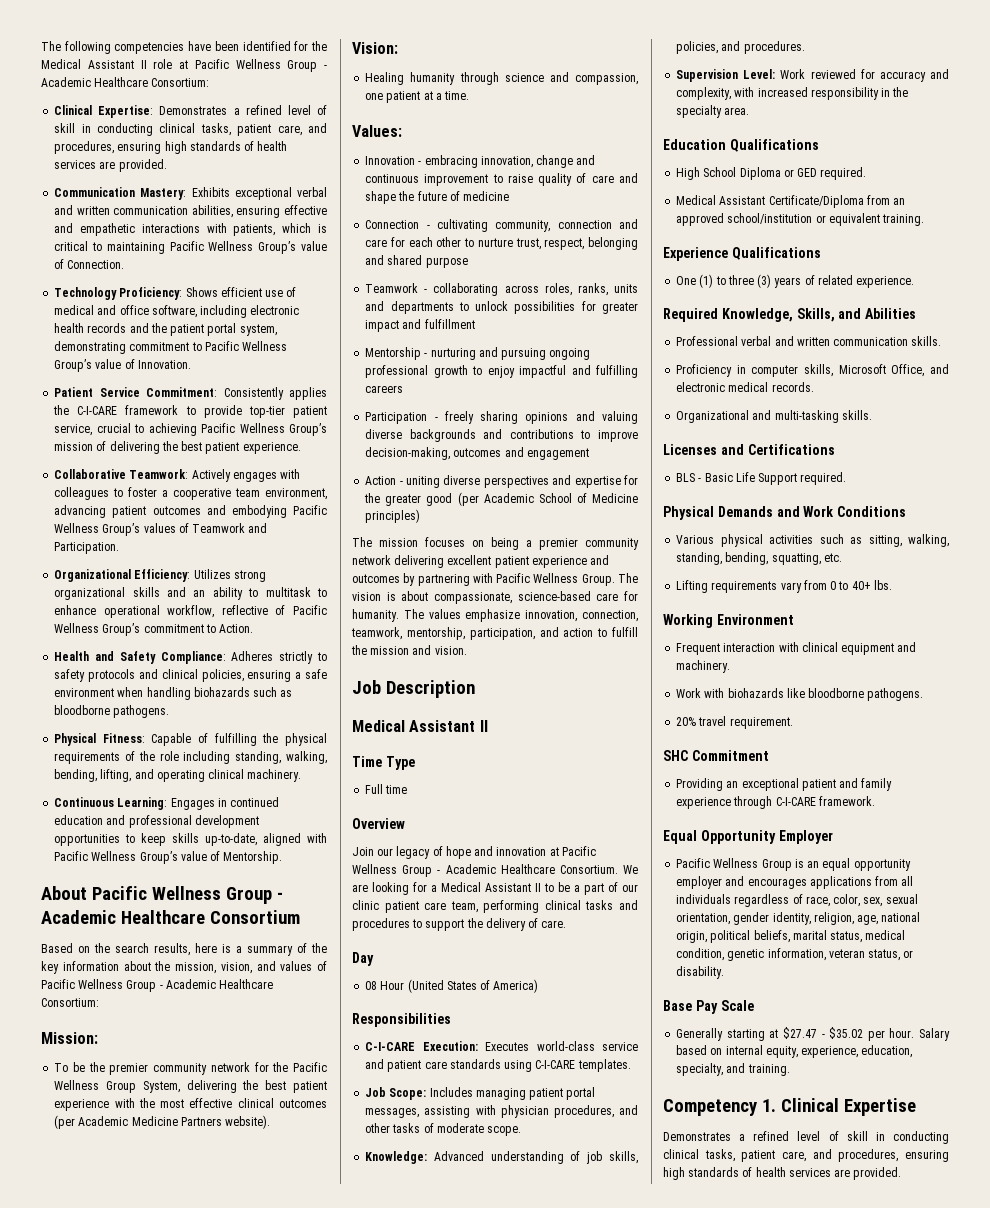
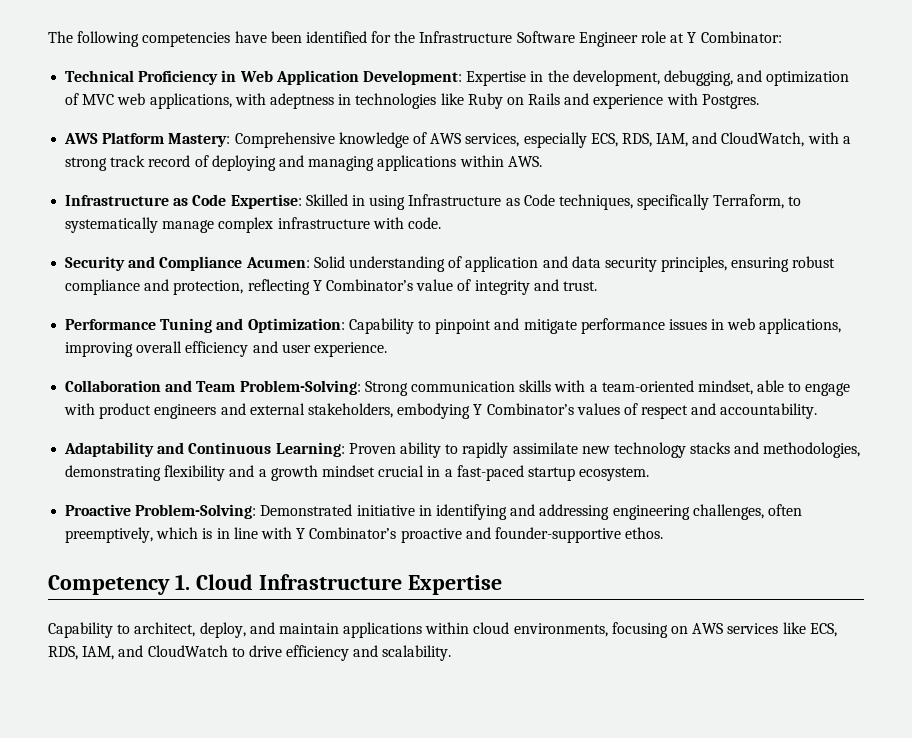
[41,59,327,72] [41,77,210,87] [54,105,327,118] [54,123,327,136] [54,141,288,154] [54,159,167,172] [54,187,327,200] [54,205,327,218] [54,223,328,236] [54,241,328,254] [54,259,125,269] [54,287,297,300] [54,305,300,318] [54,323,277,336] [54,341,288,354] [54,359,191,372] [54,387,328,400] [53,405,327,418] [54,423,327,436] [54,441,301,454] [54,469,301,482] [54,487,327,500] [54,505,327,518] [54,523,268,536] [54,542,120,554] [54,569,266,582] [54,587,327,600] [54,605,327,618] [54,623,254,636] [54,651,328,664] [54,669,327,682] [54,687,293,700] [54,705,170,718] [54,733,327,746] [54,751,327,764] [54,769,302,782] [54,797,280,810] [54,815,259,828] [54,833,327,846] [54,851,283,864] [41,886,283,904] [41,910,300,924] [41,943,327,956] [41,961,327,974] [41,979,274,992] [41,998,99,1007] [41,1032,98,1044] [54,1062,327,1075] [54,1080,328,1093] [54,1098,327,1111] [54,1115,271,1129] [352,42,398,54] [365,72,638,85] [365,91,470,103] [352,125,402,137] [365,155,596,168] [365,173,638,186] [365,191,510,204] [365,219,638,232] [365,237,638,250] [365,255,468,268] [365,283,638,296] [365,301,638,314] [365,319,475,332] [365,347,591,360] [365,365,638,378] [365,385,404,393] [365,411,638,424] [365,429,638,442] [365,447,589,460] [365,475,638,488] [364,492,638,506] [365,509,421,523] [352,537,639,550] [352,555,610,568] [352,573,638,586] [352,591,638,604] [352,609,638,622] [351,627,638,640] [351,645,467,655] [352,680,475,698] [352,720,488,732] [352,756,415,770] [365,784,408,794] [352,818,405,829] [352,846,596,859] [352,864,638,877] [352,882,638,895] [352,900,638,913] [352,918,567,931] [352,952,374,966] [365,979,539,993] [352,1013,451,1027] [365,1041,638,1051] [365,1059,631,1072] [365,1087,596,1100] [365,1105,638,1118] [365,1123,522,1136] [365,1151,638,1164] [676,41,805,54] [676,69,949,82] [676,87,909,100] [676,105,750,118] [663,139,819,152] [676,167,867,180] [676,195,906,208] [676,213,925,226] [663,247,821,261] [676,274,915,288] [663,308,917,322] [676,336,942,346] [676,364,949,377] [676,382,814,392] [676,410,872,423] [663,444,835,455] [676,472,847,485] [663,506,907,520] [676,534,949,547] [676,552,842,565] [676,580,892,593] [663,614,794,628] [676,642,917,655] [676,660,731,673] [676,688,924,701] [676,716,793,729] [663,750,769,761] [676,778,893,791] [676,796,875,809] [663,830,833,844] [676,858,911,871] [676,876,914,889] [676,894,918,907] [676,912,921,925] [676,930,906,943] [676,948,914,961] [676,966,725,979] [663,1000,754,1014] [676,1027,950,1041] [676,1045,913,1058] [676,1063,790,1076] Medical Assistant II role at Pacific Wellness Group - Academic Healthcare Consortium: // Clinical Expertise: Demonstrates a refined level of skill in conducting clinical tasks, patient care, and procedures, ensuring high standards of health services are provided. // Communication Mastery: Exhibits exceptional verbal and written communication abilities, ensuring effective and empathetic interactions with patients, which is critical to maintaining Pacific Wellness Group’s value of Connection. // Technology Proficiency: Shows efficient use of medical and office software, including electronic health records and the patient portal system, demonstrating commitment to Pacific Wellness Group’s value of Innovation. // Patient Service Commitment: Consistently applies the C-I-CARE framework to provide top-tier patient service, crucial to achieving Pacific Wellness Group’s mission of delivering the best patient experience. // Collaborative Teamwork: Actively engages with colleagues to foster a cooperative team environment, advancing patient outcomes and embodying Pacific Wellness Group’s values of Teamwork and Participation. // Organizational Efficiency: Utilizes strong organizational skills and an ability to multitask to enhance operational workflow, reflective of Pacific Wellness Group’s commitment to Action. // Health and Safety Compliance: Adheres strictly to safety protocols and clinical policies, ensuring a safe environment when handling biohazards such as bloodborne pathogens. // Physical Fitness: Capable of fulfilling the physical requirements of the role including standing, walking, bending, lifting, and operating clinical machinery. // Continuous Learning: Engages in continued education and professional development opportunities to keep skills up-to-date, aligned with Pacific Wellness Group’s value of Mentorship. // About Pacific Wellness Group - Academic Healthcare Consortium // Based on the search results, here is a summary of the key information about the mission, vision, and values of Pacific Wellness Group - Academic Healthcare Consortium: // Mission: // To be the premier community network for the Pacific Wellness Group System, delivering the best patient experience with the most effective clinical outcomes (per Academic Medicine Partners website). // Vision: // Healing humanity through science and compassion, one patient at a time. // Values: // Innovation - embracing innovation, change and continuous improvement to raise quality of care and shape the future of medicine // Connection - cultivating community, connection and care for each other to nurture trust, respect, belonging and shared purpose // Teamwork - collaborating across roles, ranks, units and departments to unlock possibilities for greater impact and fulfillment // Mentorship - nurturing and pursuing ongoing professional growth to enjoy impactful and fulfilling careers // Participation - freely sharing opinions and valuing diverse backgrounds and contributions to improve decision-making, outcomes and engagement // Action - uniting diverse perspectives and expertise for the greater good (per Academic School of Medicine principles) // The mission focuses on being a premier community network delivering excellent patient experience and outcomes by partnering with Pacific Wellness Group. The vision is about compassionate, science-based care for humanity. The values emphasize innovation, connection, teamwork, mentorship, participation, and action to fulfill the mission and vision. // Job Description // Medical Assistant II // Time Type // Full time // Overview // Join our legacy of hope and innovation at Pacific Wellness Group - Academic Healthcare Consortium. We are looking for a Medical Assistant II to be a part of our clinic patient care team, performing clinical tasks and procedures to support the delivery of care. // Day // 08 Hour (United States of America) // Responsibilities // C-I-CARE Execution: Executes world-class service and patient care standards using C-I-CARE templates. // Job Scope: Includes managing patient portal messages, assisting with physician procedures, and other tasks of moderate scope. // Knowledge: Advanced understanding of job skills, policies, and procedures. // Supervision Level: Work reviewed for accuracy and complexity, with increased responsibility in the specialty area. // Education Qualifications // High School Diploma or GED required. // Medical Assistant Certificate/Diploma from an approved school/institution or equivalent training. // Experience Qualifications // One (1) to three (3) years of related experience. // Required Knowledge, Skills, and Abilities // Professional verbal and written communication skills. // Proficiency in computer skills, Microsoft Office, and electronic medical records. // Organizational and multi-tasking skills. // Licenses and Certifications // BLS - Basic Life Support required. // Physical Demands and Work Conditions // Various physical activities such as sitting, walking, standing, bending, squatting, etc. // Lifting requirements vary from 0 to 40+ lbs. // Working Environment // Frequent interaction with clinical equipment and machinery. // Work with biohazards like bloodborne pathogens. // 20% travel requirement. // SHC Commitment // Providing an exceptional patient and family experience through C-I-CARE framework. // Equal Opportunity Employer // Pacific Wellness Group is an equal opportunity employer and encourages applications from all individuals regardless of race, color, sex, sexual orientation, gender identity, religion, age, national origin, political beliefs, marital status, medical condition, genetic information, veteran status, or disability. // Base Pay Scale // Generally starting at $27.47 - $35.02 per hour. Salary based on internal equity, experience, education, specialty, and training. -> [419,31,782,47] [65,70,850,86] [65,93,759,109] [64,132,851,148] [65,155,542,171] [65,194,802,210] [65,217,441,233] [65,256,836,272] [65,279,597,295] [65,318,842,334] [65,341,387,357] [65,380,851,396] [64,403,818,419] [64,442,861,458] [65,465,650,481] [65,504,802,520] [65,527,664,543] Infrastructure Software Engineer role at Y Combinator: // Technical Proficiency in Web Application Development: Expertise in the development, debugging, and optimization of MVC web applications, with adeptness in technologies like Ruby on Rails and experience with Postgres. // AWS Platform Mastery: Comprehensive knowledge of AWS services, especially ECS, RDS, IAM, and CloudWatch, with a strong track record of deploying and managing applications within AWS. // Infrastructure as Code Expertise: Skilled in using Infrastructure as Code techniques, specifically Terraform, to systematically manage complex infrastructure with code. // Security and Compliance Acumen: Solid understanding of application and data security principles, ensuring robust compliance and protection, reflecting Y Combinator’s value of integrity and trust. // Performance Tuning and Optimization: Capability to pinpoint and mitigate performance issues in web applications, improving overall efficiency and user experience. // Collaboration and Team Problem-Solving: Strong communication skills with a team-oriented mindset, able to engage with product engineers and external stakeholders, embodying Y Combinator’s values of respect and accountability. // Adaptability and Continuous Learning: Proven ability to rapidly assimilate new technology stacks and methodologies, demonstrating flexibility and a growth mindset crucial in a fast-paced startup ecosystem. // Proactive Problem-Solving: Demonstrated initiative in identifying and addressing engineering challenges, often preemptively, which is in line with Y Combinator’s proactive and founder-supportive ethos.
[780,1098,839,1112] Clinical -> [195,574,402,590] Cloud Infrastructure
[663,1131,949,1144] [663,1149,949,1162] [663,1167,902,1180] Demonstrates a refined level of skill in conducting clinical tasks, patient care, and procedures, ensuring high standards of health services are provided. -> [48,622,837,638] [48,645,452,661] Capability to architect, deploy, and maintain applications within cloud environments, focusing on AWS services like ECS, RDS, IAM, and CloudWatch to drive efficiency and scalability.

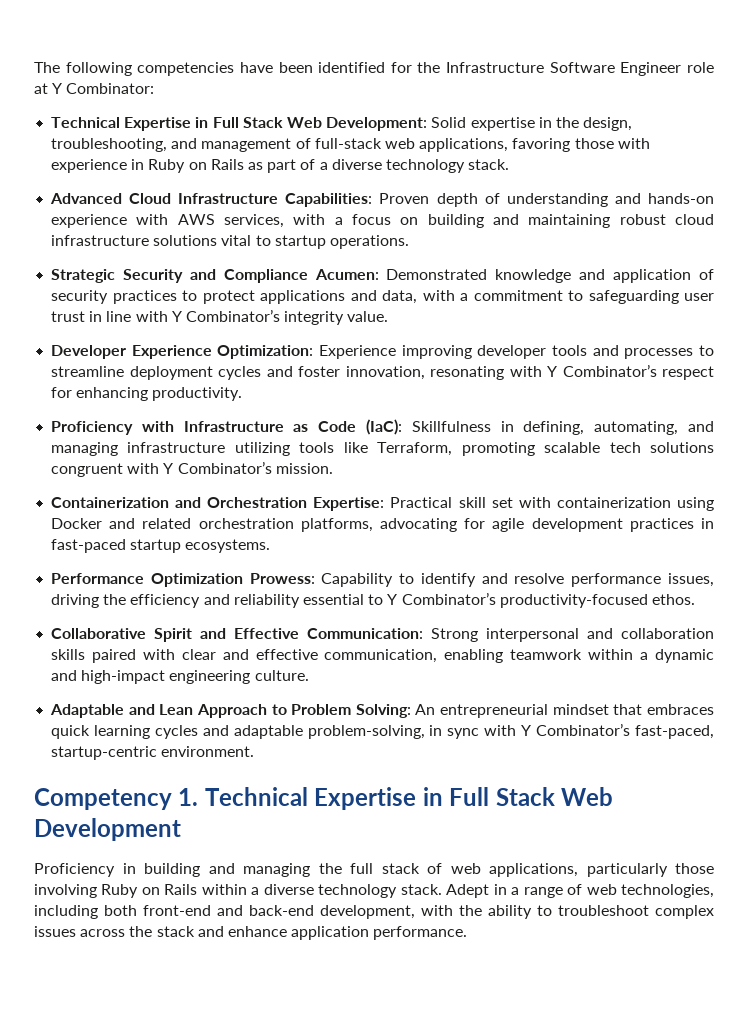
[138,70,850,86] [65,93,759,109] [64,132,851,148] [65,155,542,171] [65,194,802,210] [65,217,441,233] [65,256,836,272] [65,279,597,295] [65,318,842,334] [65,341,387,357] [65,380,851,396] [64,403,818,419] [64,442,861,458] [65,465,650,481] [65,504,802,520] [65,527,213,543] Proficiency in Web Application Development: Expertise in the development, debugging, and optimization of MVC web applications, with adeptness in technologies like Ruby on Rails and experience with Postgres. // AWS Platform Mastery: Comprehensive knowledge of AWS services, especially ECS, RDS, IAM, and CloudWatch, with a strong track record of deploying and managing applications within AWS. // Infrastructure as Code Expertise: Skilled in using Infrastructure as Code techniques, specifically Terraform, to systematically manage complex infrastructure with code. // Security and Compliance Acumen: Solid understanding of application and data security principles, ensuring robust compliance and protection, reflecting Y Combinator’s value of integrity and trust. // Performance Tuning and Optimization: Capability to pinpoint and mitigate performance issues in web applications, improving overall efficiency and user experience. // Collaboration and Team Problem-Solving: Strong communication skills with a team-oriented mindset, able to engage with product engineers and external stakeholders, embodying Y Combinator’s values of respect and accountability. // Adaptability and Continuous Learning: Proven ability to rapidly assimilate new technology stacks and methodologies, demonstrating flexibility and a growth mindset crucial in a fast-paced startup ecosystem. // Proactive Problem-Solving: Demonstrated initiative in identifying and addressing engineering challenges, often preemptively, which is -> [124,117,633,131] [51,138,650,152] [51,159,510,173] [50,193,715,207] [51,214,714,228] [51,235,409,249] [51,269,714,283] [51,290,714,304] [51,311,86,322] Expertise in Full Stack Web Development: Solid expertise in the design, troubleshooting, and management of full-stack web applications, favoring those with experience in Ruby on Rails as part of a diverse technology stack. // Advanced Cloud Infrastructure Capabilities: Proven depth of understanding and hands-on experience with AWS services, with a focus on building and maintaining robust cloud infrastructure solutions vital to startup operations. // Strategic Security and Compliance Acumen: Demonstrated knowledge and application of security practices to protect applications and data, with a commitment to safeguarding user trust
[400,527,664,543] proactive and founder-supportive ethos. -> [284,311,389,325] [51,345,715,359] [51,364,714,380] [51,387,243,401] [51,419,714,435] [51,442,715,456] [51,461,333,477] [51,497,715,511] [51,518,714,532] [51,539,271,553] [51,573,715,587] [51,592,695,608] [51,628,714,642] [51,649,715,663] [51,670,309,684] [50,704,714,718] [51,723,715,739] [51,746,255,760] integrity value. // Developer Experience Optimization: Experience improving developer tools and processes to streamline deployment cycles and foster innovation, resonating with Y Combinator’s respect for enhancing productivity. // Proficiency with Infrastructure as Code (IaC): Skillfulness in defining, automating, and managing infrastructure utilizing tools like Terraform, promoting scalable tech solutions congruent with Y Combinator’s mission. // Containerization and Orchestration Expertise: Practical skill set with containerization using Docker and related orchestration platforms, advocating for agile development practices in fast-paced startup ecosystems. // Performance Optimization Prowess: Capability to identify and resolve performance issues, driving the efficiency and reliability essential to Y Combinator’s productivity-focused ethos. // Collaborative Spirit and Effective Communication: Strong interpersonal and collaboration skills paired with clear and effective communication, enabling teamwork within a dynamic and high-impact engineering culture. // Adaptable and Lean Approach to Problem Solving: An entrepreneurial mindset that embraces quick learning cycles and adaptable problem-solving, in sync with Y Combinator’s fast-paced, startup-centric environment.
[195,574,502,595] [48,622,837,638] [48,645,452,661] Cloud Infrastructure Expertise // Capability to architect, deploy, and maintain applications within cloud environments, focusing on AWS services like ECS, RDS, IAM, and CloudWatch to drive efficiency and scalability. -> [204,787,614,810] [34,818,181,841] [34,863,714,877] [34,884,715,898] [34,905,714,919] [34,926,468,940] Technical Expertise in Full Stack Web Development // Proficiency in building and managing the full stack of web applications, particularly those involving Ruby on Rails within a diverse technology stack. Adept in a range of web technologies, including both front-end and back-end development, with the ability to troubleshoot complex issues across the stack and enhance application performance.

